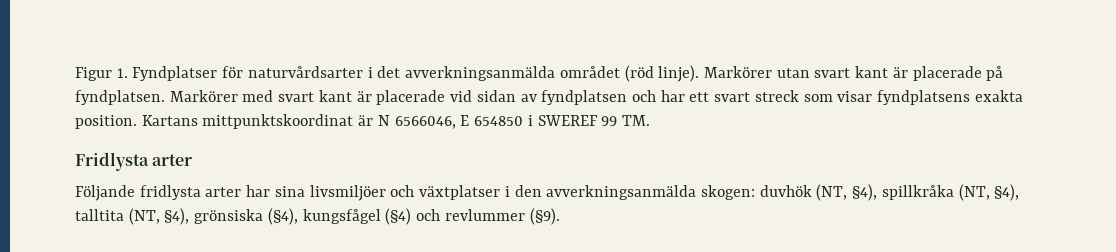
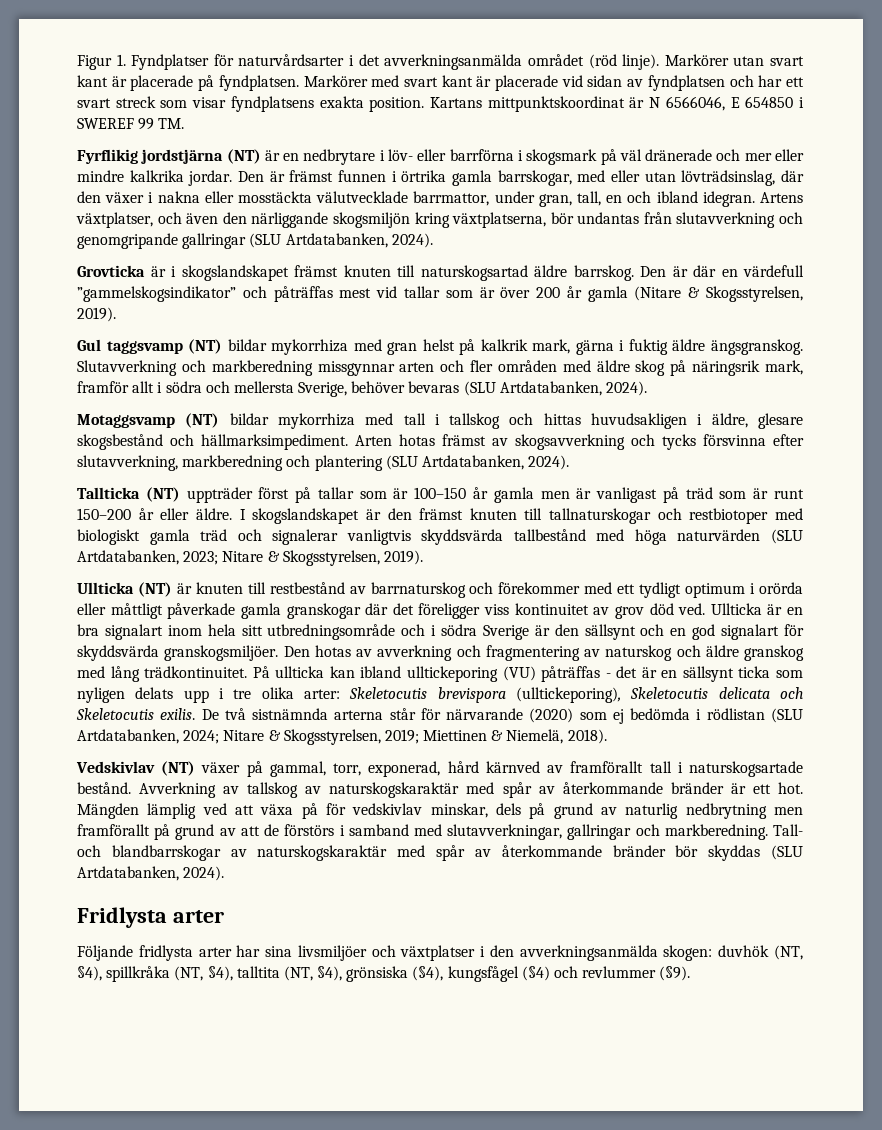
(650, 120) none -> [77,149,804,165] [77,170,804,186] [77,191,804,207] [76,212,804,228] [77,233,433,249] [77,265,804,281] [77,286,804,302] [77,307,116,322] [77,339,803,355] [77,360,803,376] [77,381,648,397] [77,413,803,429] [77,434,804,450] [77,455,570,471] [77,487,805,503] [77,508,803,524] [77,529,803,545] [77,550,423,566] [77,582,803,598] [77,603,803,619] [77,624,804,640] [77,645,804,661] [77,666,803,682] [77,687,804,703] [76,708,803,724] [77,729,607,745] [76,761,804,777] [77,782,804,798] [77,803,803,819] [77,824,803,840] [77,845,803,861] [77,866,225,881] // Fyrflikig jordstjärna (NT) är en nedbrytare i löv- eller barrförna i skogsmark på väl dränerade och mer eller mindre kalkrika jordar. Den är främst funnen i örtrika gamla barrskogar, med eller utan lövträdsinslag, där den växer i nakna eller mosstäckta välutvecklade barrmattor, under gran, tall, en och ibland idegran. Artens växtplatser, och även den närliggande skogsmiljön kring växtplatserna, bör undantas från slutavverkning och genomgripande gallringar (SLU Artdatabanken, 2024). // Grovticka är i skogslandskapet främst knuten till naturskogsartad äldre barrskog. Den är där en värdefull ”gammelskogsindikator” och påträffas mest vid tallar som är över 200 år gamla (Nitare & Skogsstyrelsen, 2019). // Gul taggsvamp (NT) bildar mykorrhiza med gran helst på kalkrik mark, gärna i fuktig äldre ängsgranskog. Slutavverkning och markberedning missgynnar arten och fler områden med äldre skog på näringsrik mark, framför allt i södra och mellersta Sverige, behöver bevaras (SLU Artdatabanken, 2024). // Motaggsvamp (NT) bildar mykorrhiza med tall i tallskog och hittas huvudsakligen i äldre, glesare skogsbestånd och hällmarksimpediment. Arten hotas främst av skogsavverkning och tycks försvinna efter slutavverkning, markberedning och plantering (SLU Artdatabanken, 2024). // Tallticka (NT) uppträder först på tallar som är 100–150 år gamla men är vanligast på träd som är runt 150–200 år eller äldre. I skogslandskapet är den främst knuten till tallnaturskogar och restbiotoper med biologiskt gamla träd och signalerar vanligtvis skyddsvärda tallbestånd med höga naturvärden (SLU Artdatabanken, 2023; Nitare & Skogsstyrelsen, 2019). // Ullticka (NT) är knuten till restbestånd av barrnaturskog och förekommer med ett tydligt optimum i orörda eller måttligt påverkade gamla granskogar där det föreligger viss kontinuitet av grov död ved. Ullticka är en bra signalart inom hela sitt utbredningsområde och i södra Sverige är den sällsynt och en god signalart för skyddsvärda granskogsmiljöer. Den hotas av avverkning och fragmentering av naturskog och äldre granskog med lång trädkontinuitet. På ullticka kan ibland ulltickeporing (VU) påträffas - det är en sällsynt ticka som nyligen delats upp i tre olika arter: Skeletocutis brevispora (ulltickeporing), Skeletocutis delicata och Skeletocutis exilis. De två sistnämnda arterna står för närvarande (2020) som ej bedömda i rödlistan (SLU Artdatabanken, 2024; Nitare & Skogsstyrelsen, 2019; Miettinen & Niemelä, 2018). // Vedskivlav (NT) växer på gammal, torr, exponerad, hård kärnved av framförallt tall i naturskogsartade bestånd. Avverkning av tallskog av naturskogskaraktär med spår av återkommande bränder är ett hot. Mängden lämplig ved att växa på för vedskivlav minskar, dels på grund av naturlig nedbrytning men framförallt på grund av att de förstörs i samband med slutavverkningar, gallringar och markberedning. Tall- och blandbarrskogar av naturskogskaraktär med spår av återkommande bränder bör skyddas (SLU Artdatabanken, 2024).

